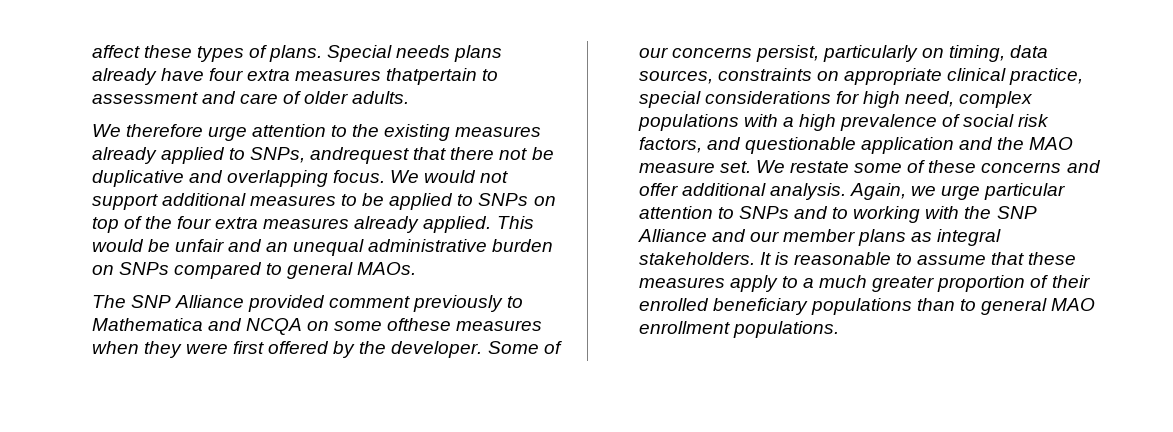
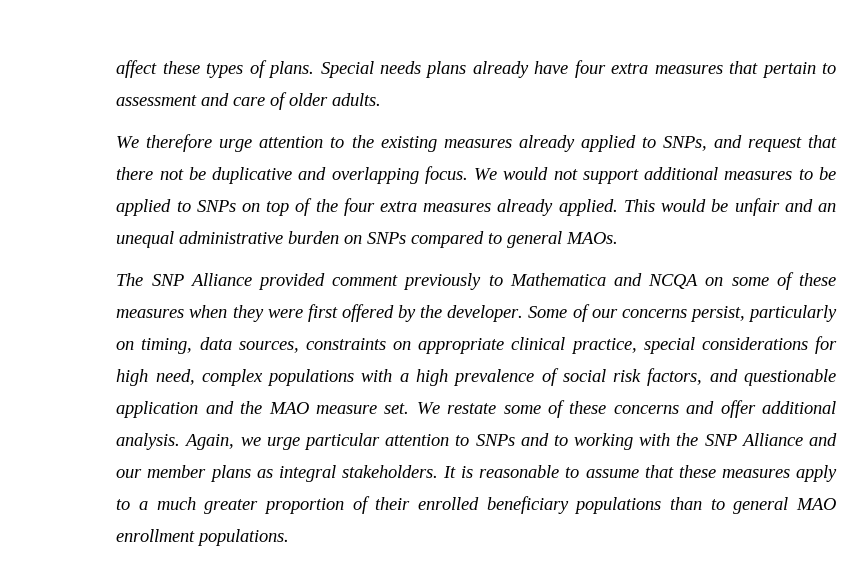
[386,68,478,85] thatpertain -> [729,61,816,78] that pertain
[310,147,410,164] andrequest -> [713,135,802,152] and request
[387,318,452,331] ofthese -> [776,272,836,290] of these

